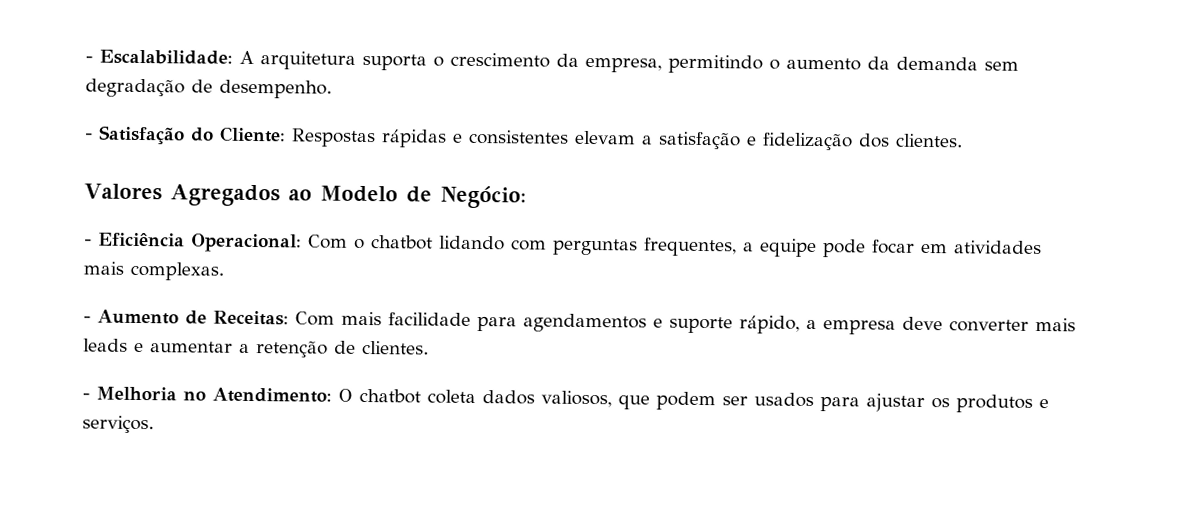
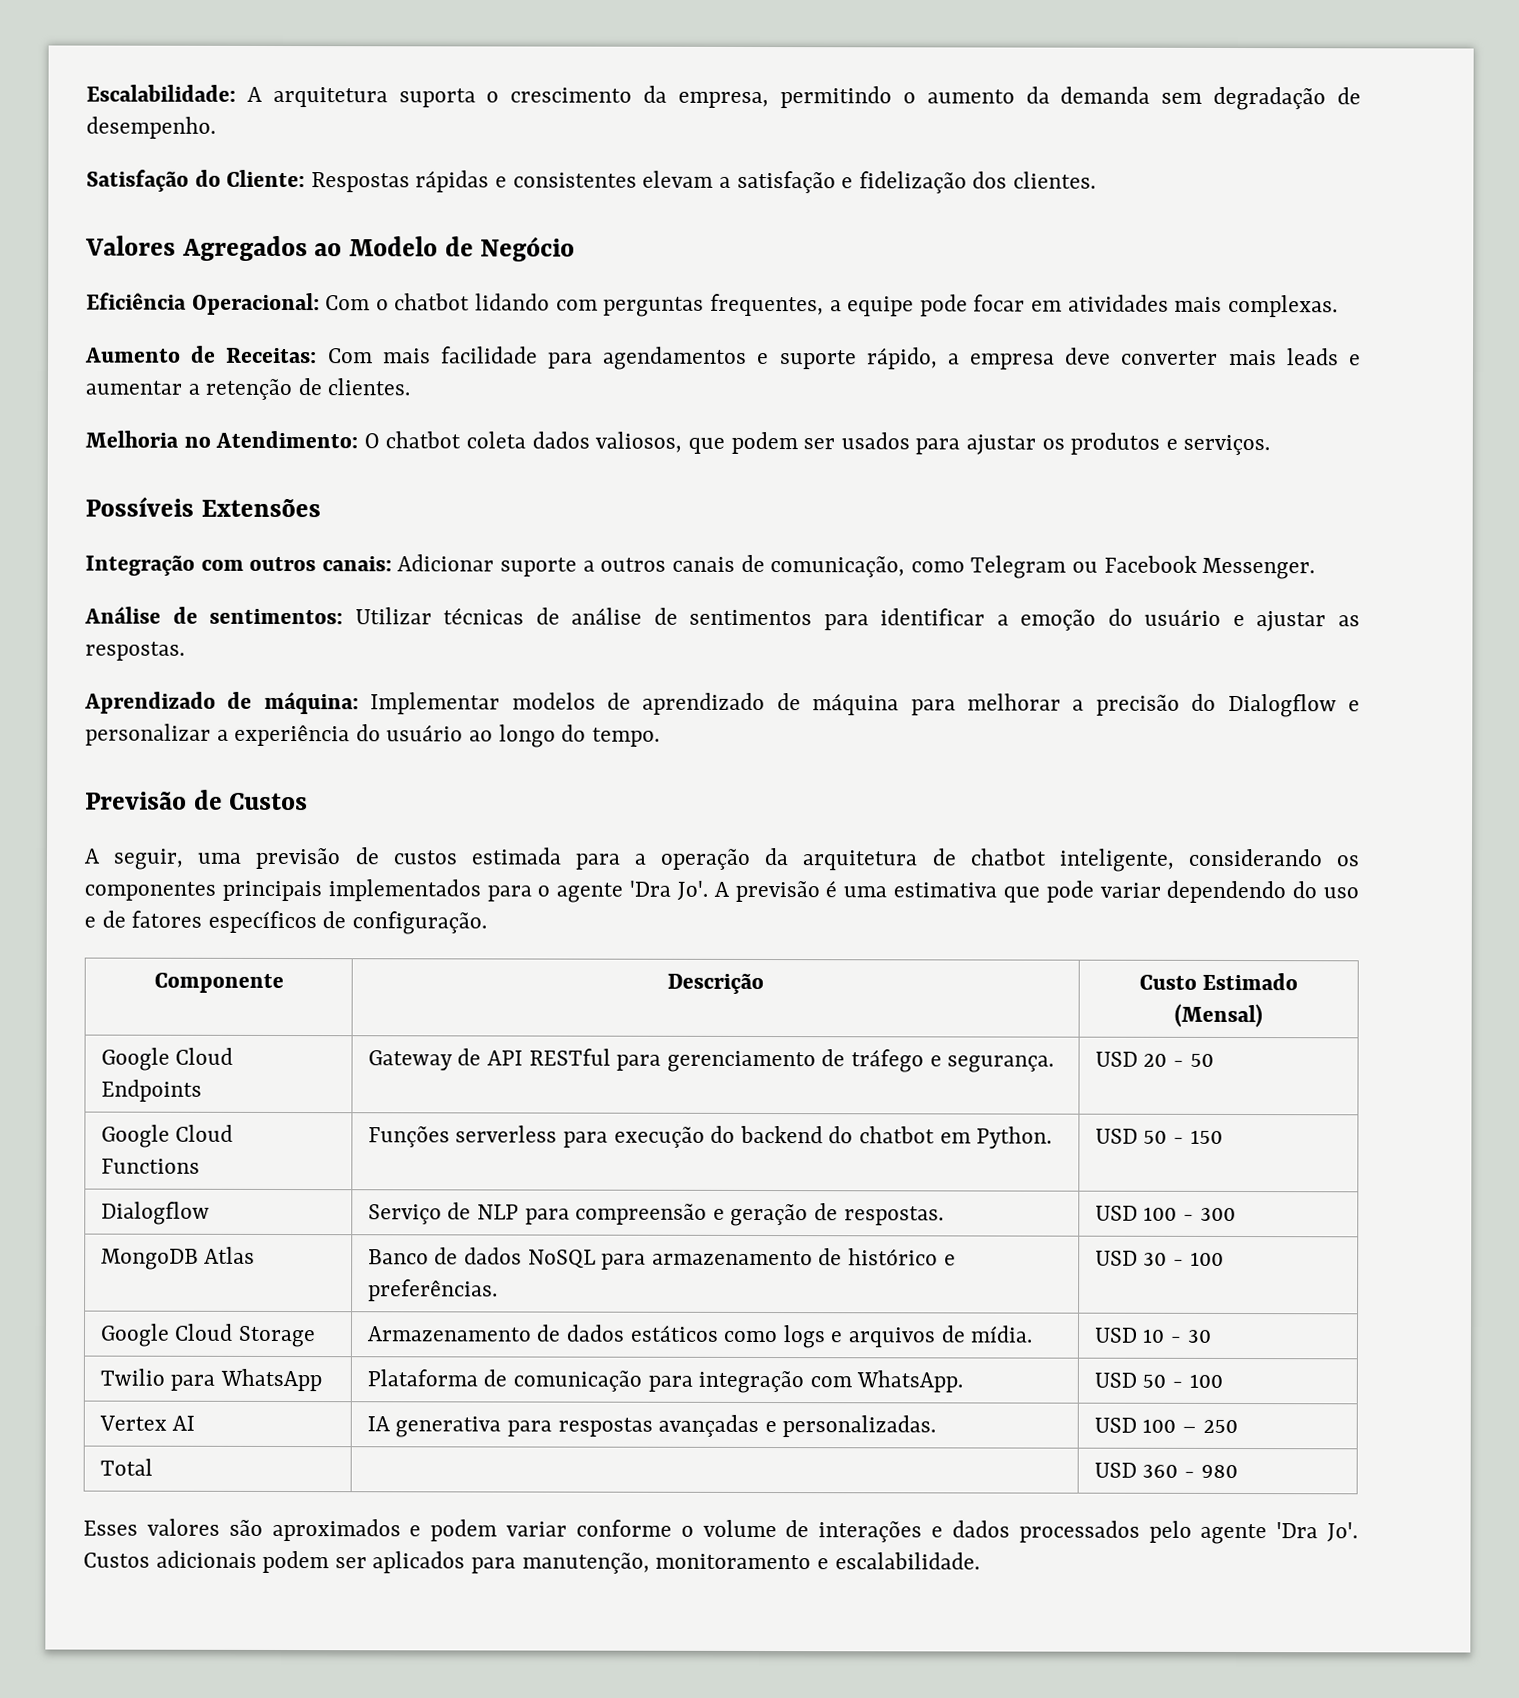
[85,56,93,63] - -> (86, 93) none
[85,133,93,140] - -> (216, 127) none
[439,185,526,209] [84,239,92,246] Negócio: // - -> [480,236,576,262] Negócio //
[83,316,91,323] - -> (1338, 306) none
[82,393,90,400] - -> (411, 387) none
(154, 424) none -> [85,496,321,518] [85,554,1316,580] [84,606,1360,632] [85,641,185,661] [84,691,1360,718] [85,723,660,748] [85,789,309,811] [84,847,1359,872] [84,879,1360,904] [84,910,488,935] [153,972,284,994] [667,972,764,995] [1138,972,1299,991] [1174,1003,1263,1028] [100,1047,234,1071] [100,1079,202,1102] [367,1048,1055,1073] [1094,1051,1214,1067] [100,1124,234,1148] [100,1158,200,1174] [367,1125,1053,1149] [1094,1128,1223,1144] [100,1201,210,1225] [367,1202,944,1227] [1094,1205,1236,1221] [100,1246,256,1270] [367,1247,956,1270] [367,1279,498,1302] [1094,1250,1224,1266] [99,1323,316,1348] [366,1324,1034,1349] [1093,1327,1211,1343] [99,1368,323,1392] [366,1369,964,1394] [1093,1372,1223,1388] [98,1415,196,1431] [366,1414,937,1438] [1093,1417,1238,1434] [99,1458,153,1476] [1093,1462,1238,1479] [83,1518,1358,1545] [83,1550,980,1574] // Possíveis Extensões // Integração com outros canais: Adicionar suporte a outros canais de comunicação, como Telegram ou Facebook Messenger. // Análise de sentimentos: Utilizar técnicas de análise de sentimentos para identificar a emoção do usuário e ajustar as respostas. // Aprendizado de máquina: Implementar modelos de aprendizado de máquina para melhorar a precisão do Dialogflow e personalizar a experiência do usuário ao longo do tempo. // Previsão de Custos // A seguir, uma previsão de custos estimada para a operação da arquitetura de chatbot inteligente, considerando os componentes principais implementados para o agente 'Dra Jo'. A previsão é uma estimativa que pode variar dependendo do uso e de fatores específicos de configuração. // Componente | Descrição | Custo Estimado (Mensal) // Google Cloud Endpoints | Gateway de API RESTful para gerenciamento de tráfego e segurança. | USD 20 - 50 // Google Cloud Functions | Funções serverless para execução do backend do chatbot em Python. | USD 50 - 150 // Dialogflow | Serviço de NLP para compreensão e geração de respostas. | USD 100 - 300 // MongoDB Atlas | Banco de dados NoSQL para armazenamento de histórico e preferências. | USD 30 - 100 // Google Cloud Storage | Armazenamento de dados estáticos como logs e arquivos de mídia. | USD 10 - 30 // Twilio para WhatsApp | Plataforma de comunicação para integração com WhatsApp. | USD 50 - 100 // Vertex AI | IA generativa para respostas avançadas e personalizadas. | USD 100 – 250 // Total | | USD 360 - 980 // Esses valores são aproximados e podem variar conforme o volume de interações e dados processados pelo agente 'Dra Jo'. Custos adicionais podem ser aplicados para manutenção, monitoramento e escalabilidade.

